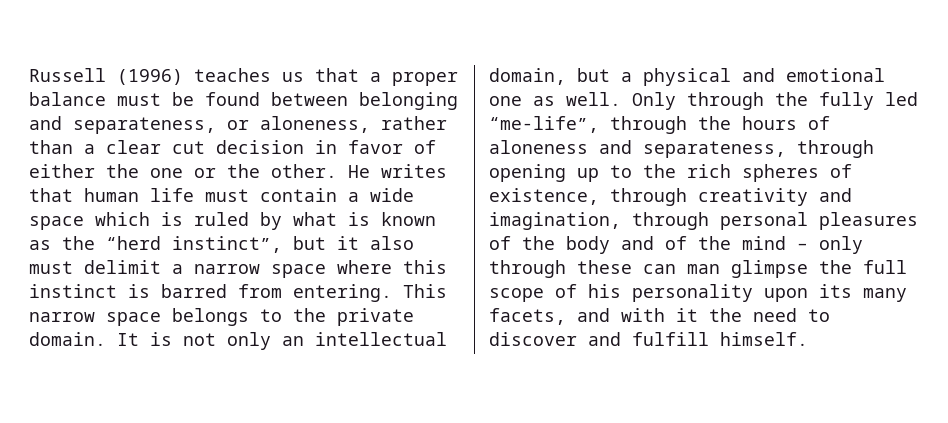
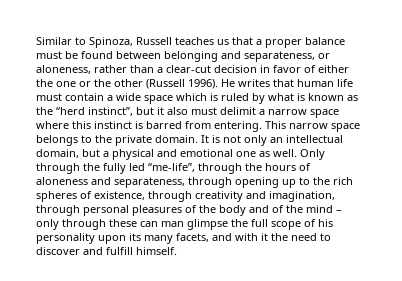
[29,68,183,85] Russell (1996) -> [36,37,172,48] Similar to Spinoza, Russell
[106,140,205,154] clear cut -> [166,65,211,73] clear-cut
[271,164,337,178] other. -> [114,79,218,89] other (Russell 1996).

